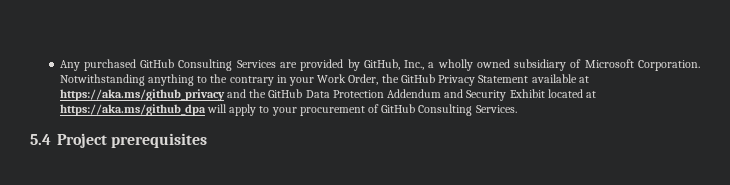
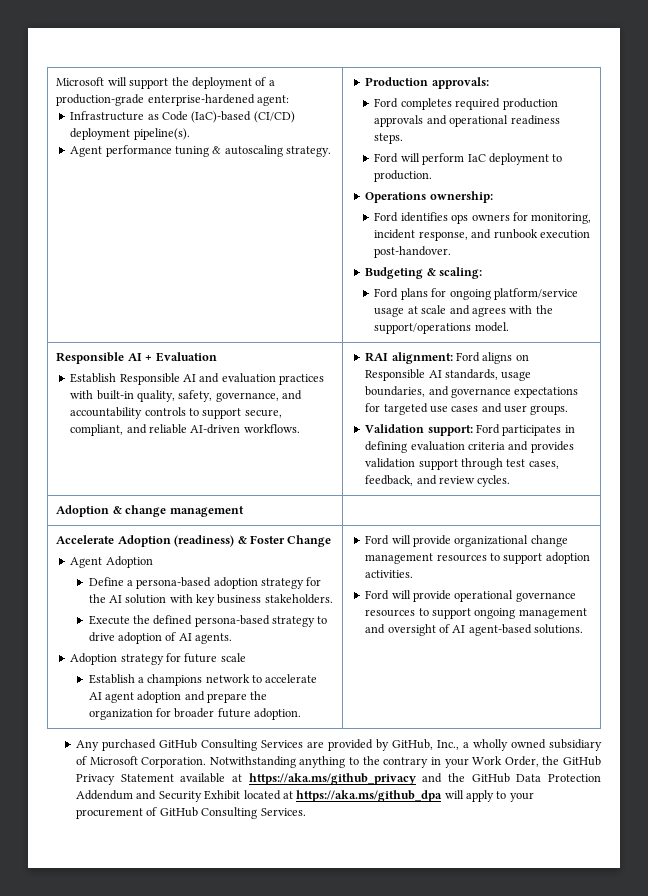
(59, 65) none -> [56,77,275,89] [56,94,290,106] [70,111,295,123] [70,128,190,140] [70,145,332,157] [365,77,489,89] [374,98,558,110] [374,115,560,127] [374,133,404,144] [374,153,563,165] [374,170,433,182] [365,191,493,203] [374,212,592,224] [374,229,590,241] [374,246,452,258] [365,267,482,279] [374,288,578,300] [374,305,553,317] [374,322,509,334] [56,352,217,364] [70,373,325,385] [70,390,303,402] [70,407,282,419] [70,424,300,436] [365,352,529,364] [365,369,532,381] [365,386,579,398] [365,403,569,415] [365,424,575,436] [365,441,574,453] [365,458,559,470] [365,475,511,487] [56,505,244,517] [56,535,332,547] [70,556,153,568] [88,577,322,589] [88,594,333,606] [88,615,328,627] [88,632,233,644] [70,653,246,665] [88,674,318,686] [88,691,268,703] [88,708,302,720] [365,535,568,547] [365,552,590,564] [365,570,414,578] [365,590,576,602] [365,608,587,619] [365,624,584,636] Microsoft will support the deployment of a production-grade enterprise-hardened agent: // Infrastructure as Code (IaC)-based (CI/CD) deployment pipeline(s). // Agent performance tuning & autoscaling strategy. | Production approvals: // Ford completes required production approvals and operational readiness steps. // Ford will perform IaC deployment to production. // Operations ownership: // Ford identifies ops owners for monitoring, incident response, and runbook execution post-handover. // Budgeting & scaling: // Ford plans for ongoing platform/service usage at scale and agrees with the support/operations model. // Responsible AI + Evaluation // Establish Responsible AI and evaluation practices with built-in quality, safety, governance, and accountability controls to support secure, compliant, and reliable AI-driven workflows. | RAI alignment: Ford aligns on Responsible AI standards, usage boundaries, and governance expectations for targeted use cases and user groups. // Validation support: Ford participates in defining evaluation criteria and provides validation support through test cases, feedback, and review cycles. // Adoption & change management | // Accelerate Adoption (readiness) & Foster Change // Agent Adoption // Define a persona-based adoption strategy for the AI solution with key business stakeholders. // Execute the defined persona-based strategy to drive adoption of AI agents. // Adoption strategy for future scale // Establish a champions network to accelerate AI agent adoption and prepare the organization for broader future adoption. | Ford will provide organizational change management resources to support adoption activities. // Ford will provide operational governance resources to support ongoing management and oversight of AI agent-based solutions. //
[30,133,208,148] // 5.4 Project prerequisites -> (306, 812) none

